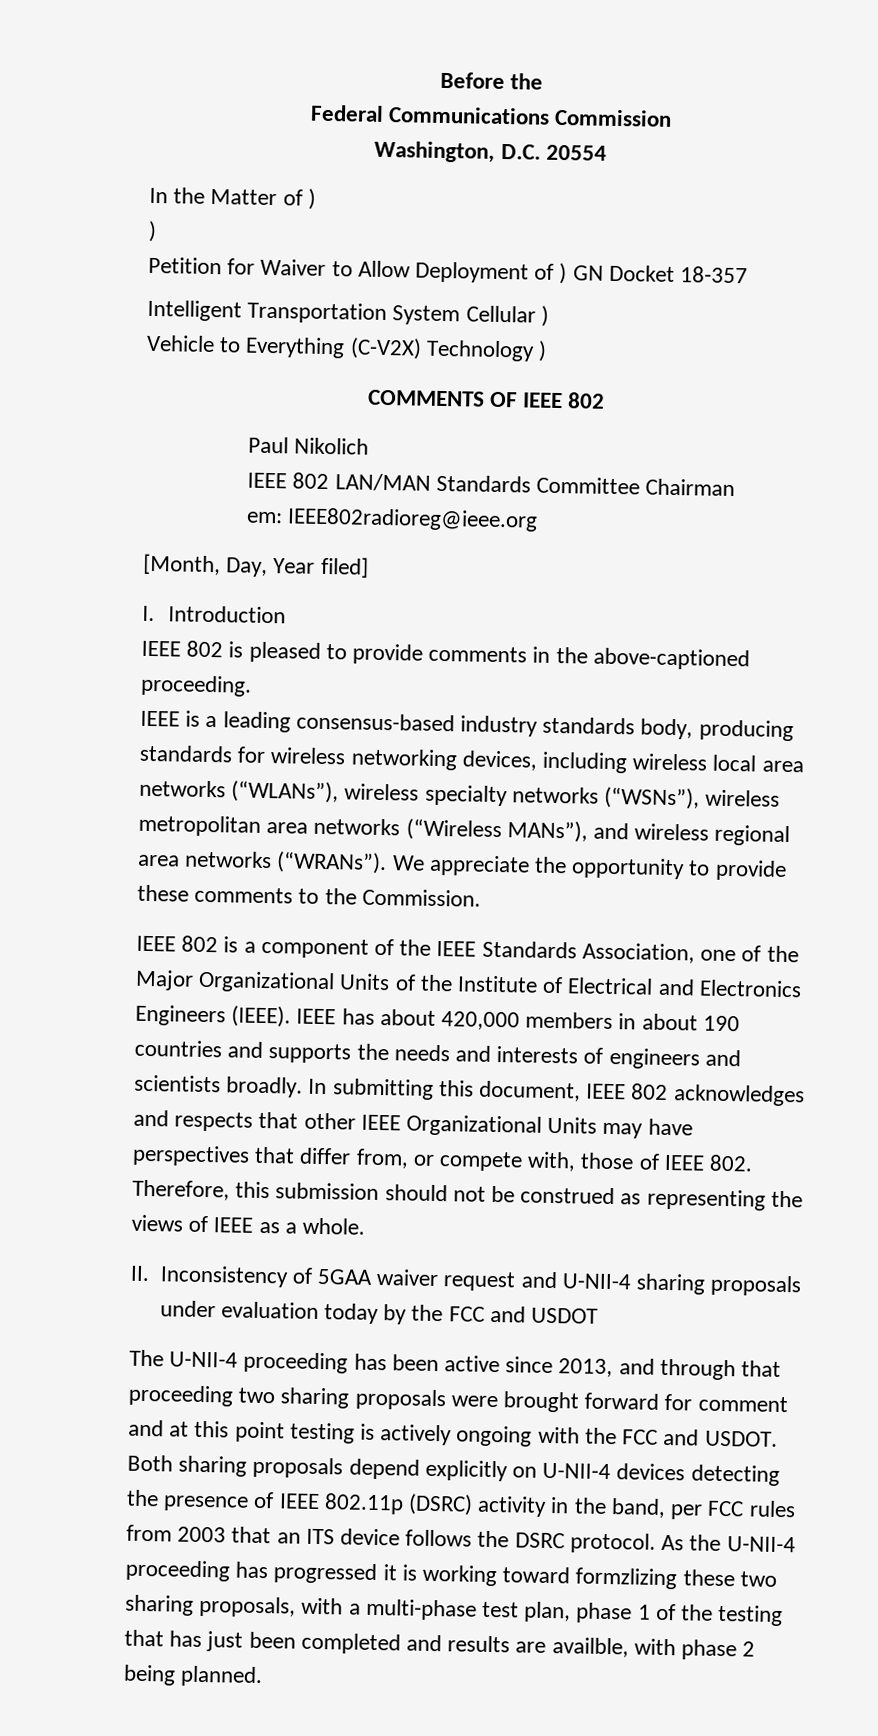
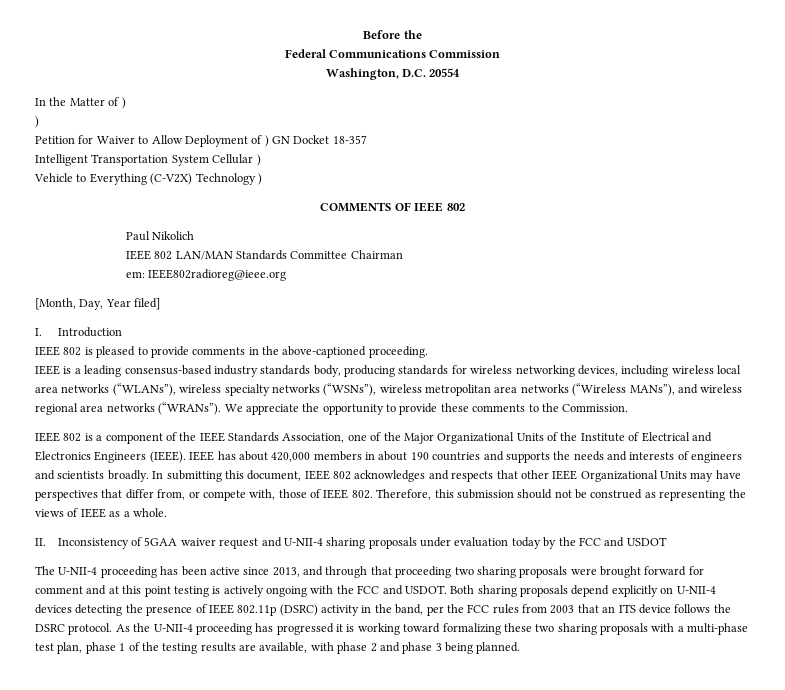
(704, 1512) none -> [446,604,464,613] the
[575,1567,678,1590] formzlizing -> [442,623,501,635] formalizing
[199,1595,297,1618] proposals, -> [600,623,648,635] proposals
[124,1629,443,1655] that has just been completed and -> (198, 648) none
[551,1637,629,1658] availble, -> [259,642,308,653] available,
(756, 1649) none -> [379,642,442,654] and phase 3

